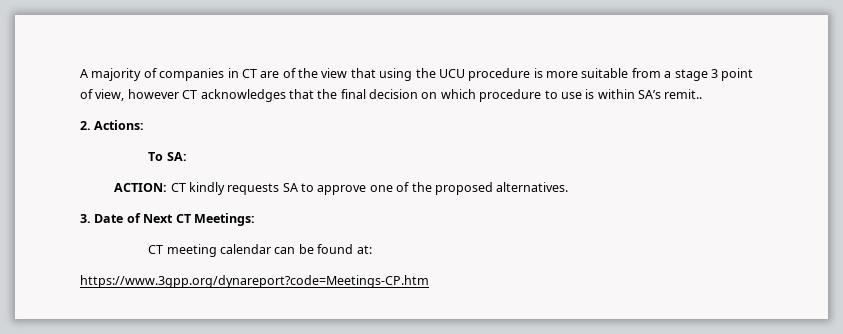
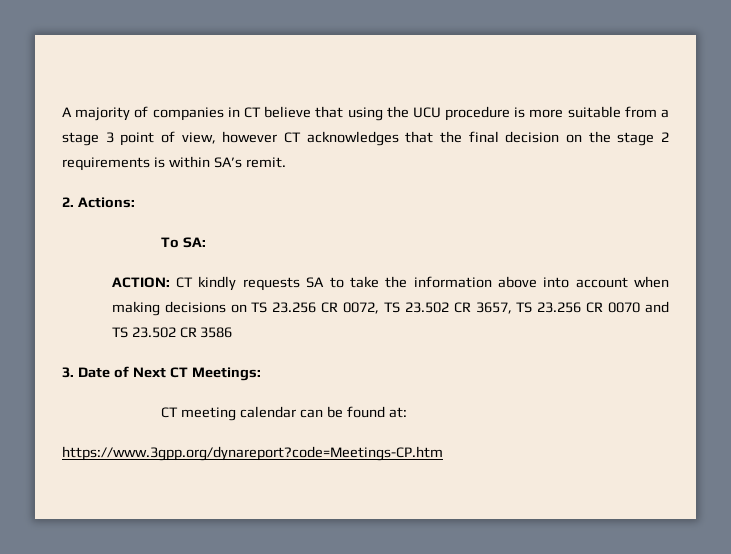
[260,68,348,78] are of the view -> [264,106,312,118] believe
[440,89,582,102] which procedure to use -> [588,131,669,146] [62,157,150,171] the stage 2 requirements
[664,89,703,99] remit.. -> [245,157,286,168] remit.
[317,182,569,195] approve one of the proposed alternatives. -> [349,276,670,288] [111,301,669,316] [111,327,233,338] take the information above into account when making decisions on TS 23.256 CR 0072, TS 23.502 CR 3657, TS 23.256 CR 0070 and TS 23.502 CR 3586

